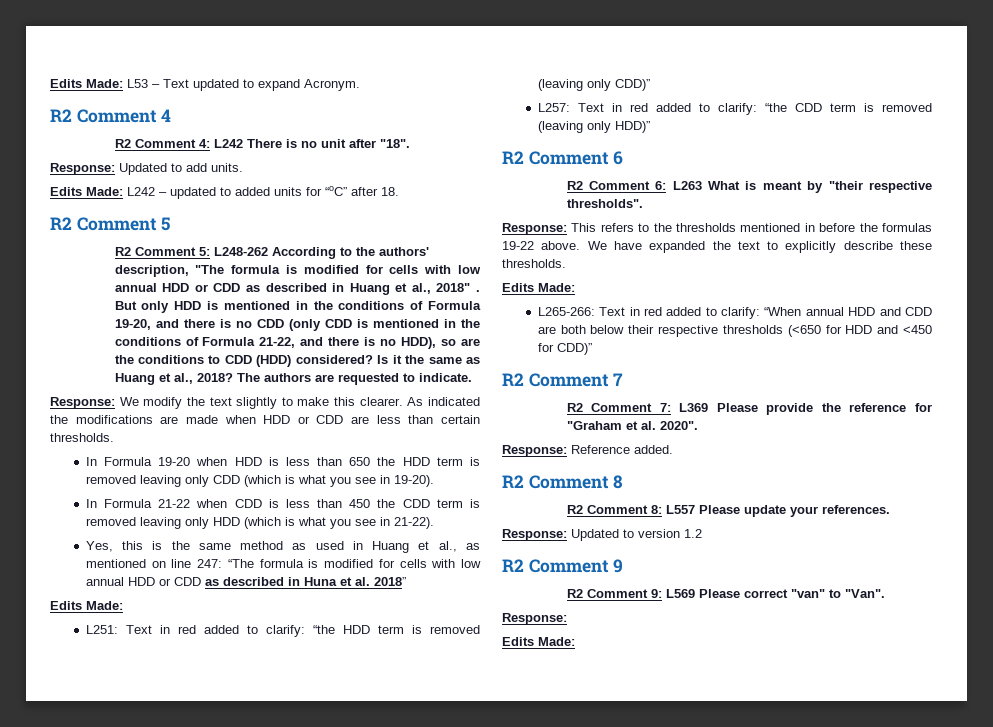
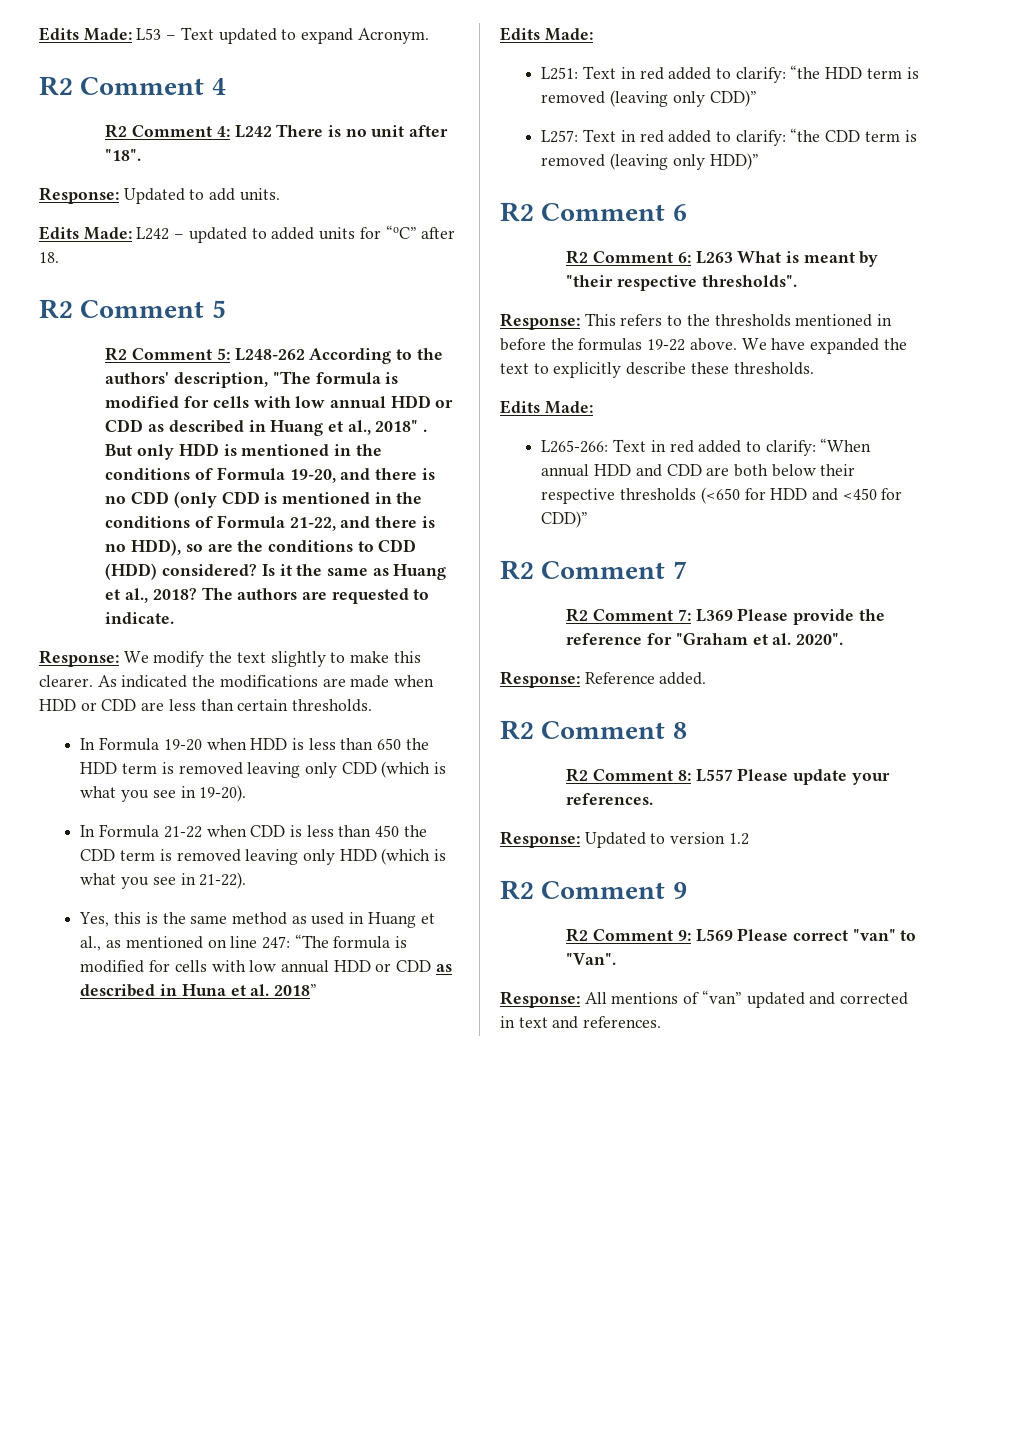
[502,637,575,646] // Edits Made: -> [584,990,909,1008] [500,1016,662,1029] All mentions of “van” updated and corrected in text and references.

